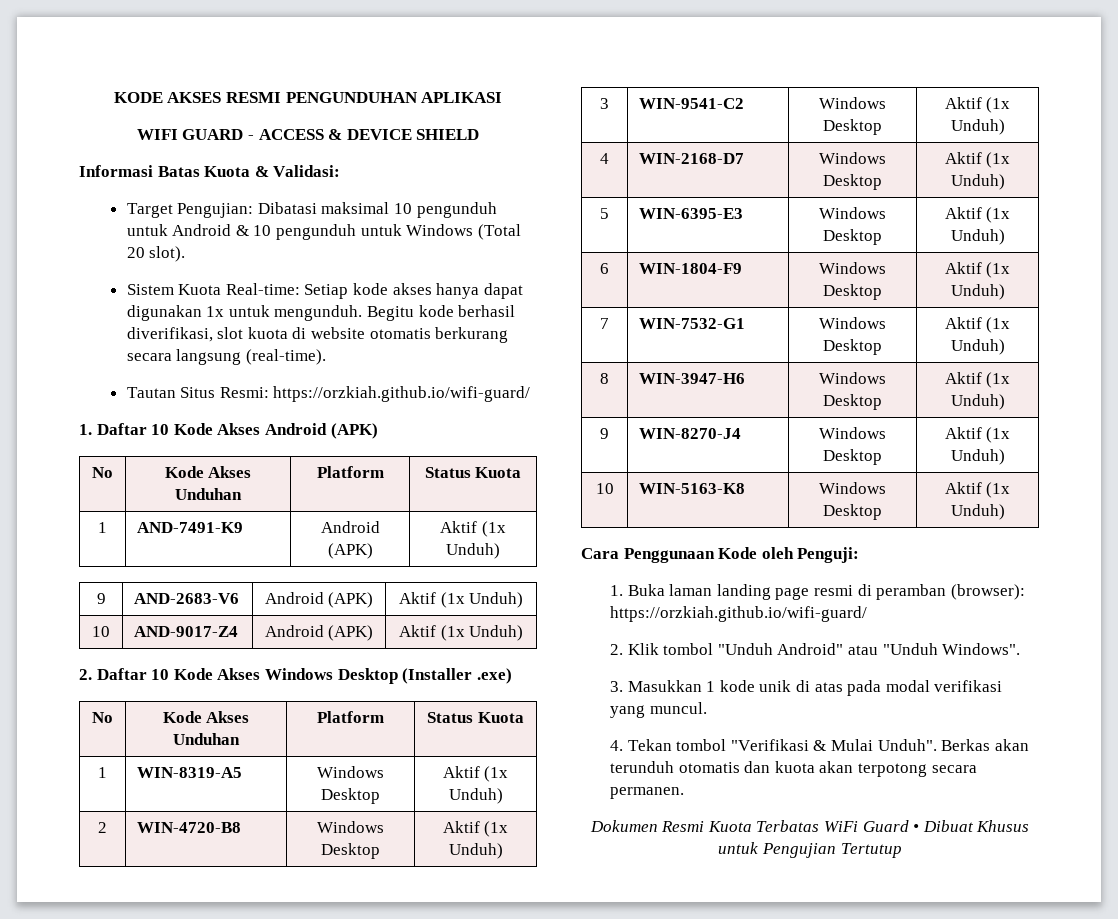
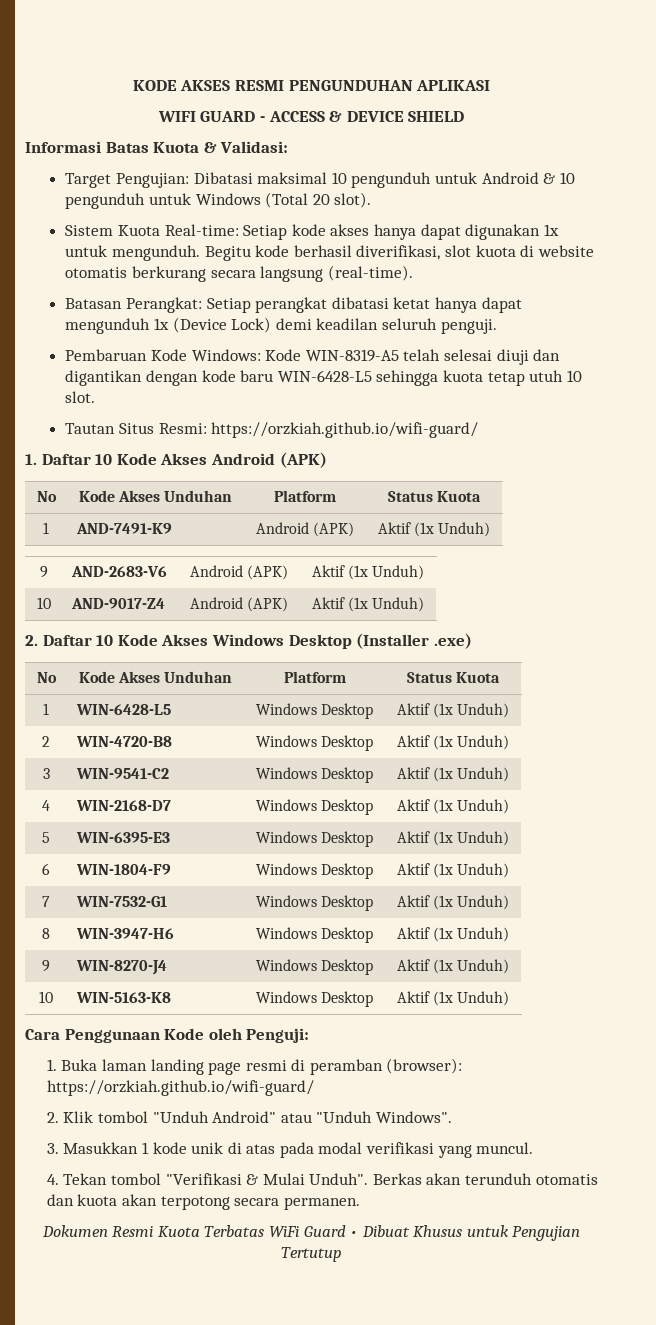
(326, 357) none -> [65,297,522,313] [65,317,497,334] [65,349,561,365] [65,370,582,386] [65,391,96,403] // Batasan Perangkat: Setiap perangkat dibatasi ketat hanya dapat mengunduh 1x (Device Lock) demi keadilan seluruh penguji. // Pembaruan Kode Windows: Kode WIN-8319-A5 telah selesai diuji dan digantikan dengan kode baru WIN-6428-L5 sehingga kuota tetap utuh 10 slot.
[137,767,243,778] WIN-8319-A5 -> [75,704,171,715] WIN-6428-L5

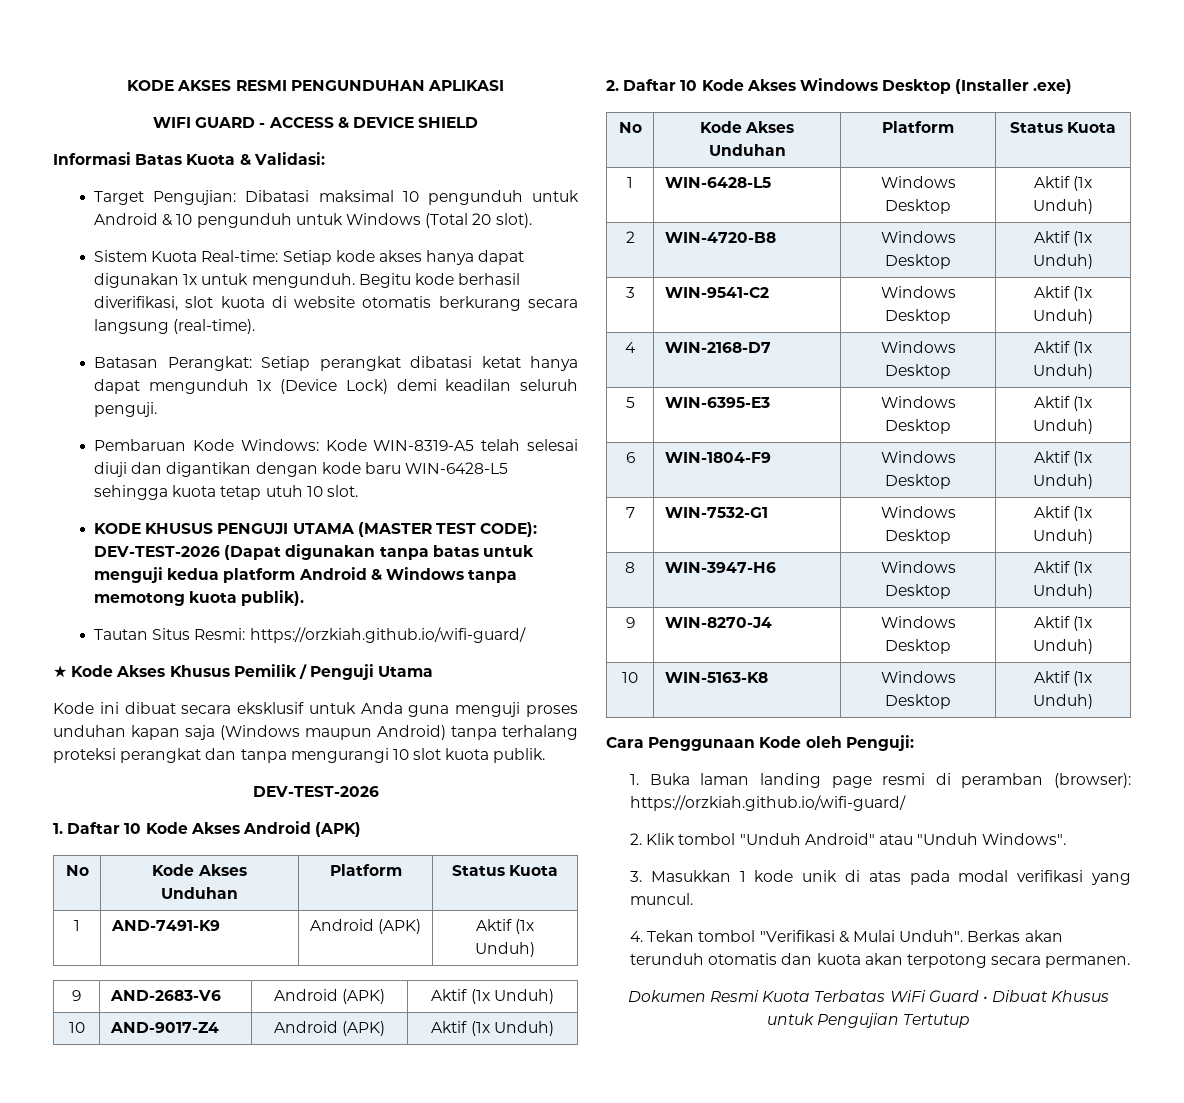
[65,422,479,438] Tautan Situs Resmi: https://orzkiah.github.io/wifi-guard/ -> [94,522,538,537] [94,544,535,560] [94,567,518,583] [94,590,305,606] [94,627,526,643] [53,664,434,680] [53,702,578,717] [53,725,578,740] [53,748,546,763] [252,786,379,797] KODE KHUSUS PENGUJI UTAMA (MASTER TEST CODE): DEV-TEST-2026 (Dapat digunakan tanpa batas untuk menguji kedua platform Android & Windows tanpa memotong kuota publik). // Tautan Situs Resmi: https://orzkiah.github.io/wifi-guard/ // ★ Kode Akses Khusus Pemilik / Penguji Utama // Kode ini dibuat secara eksklusif untuk Anda guna menguji proses unduhan kapan saja (Windows maupun Android) tanpa terhalang proteksi perangkat dan tanpa mengurangi 10 slot kuota publik. // DEV-TEST-2026

